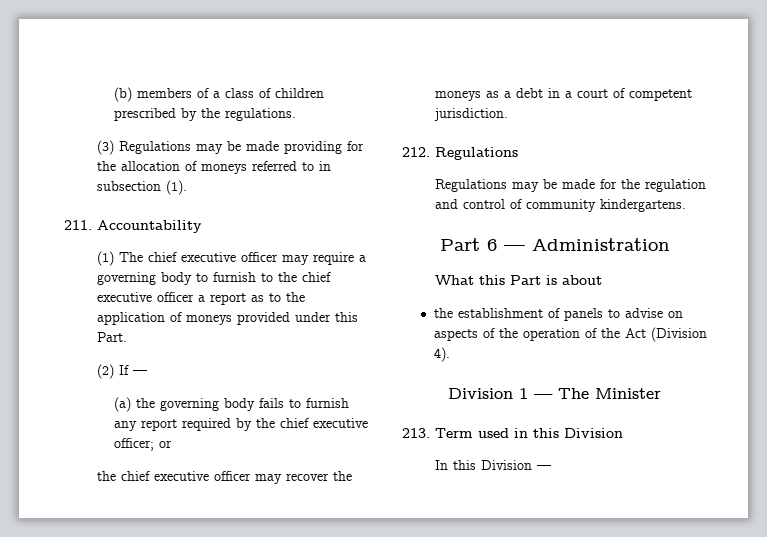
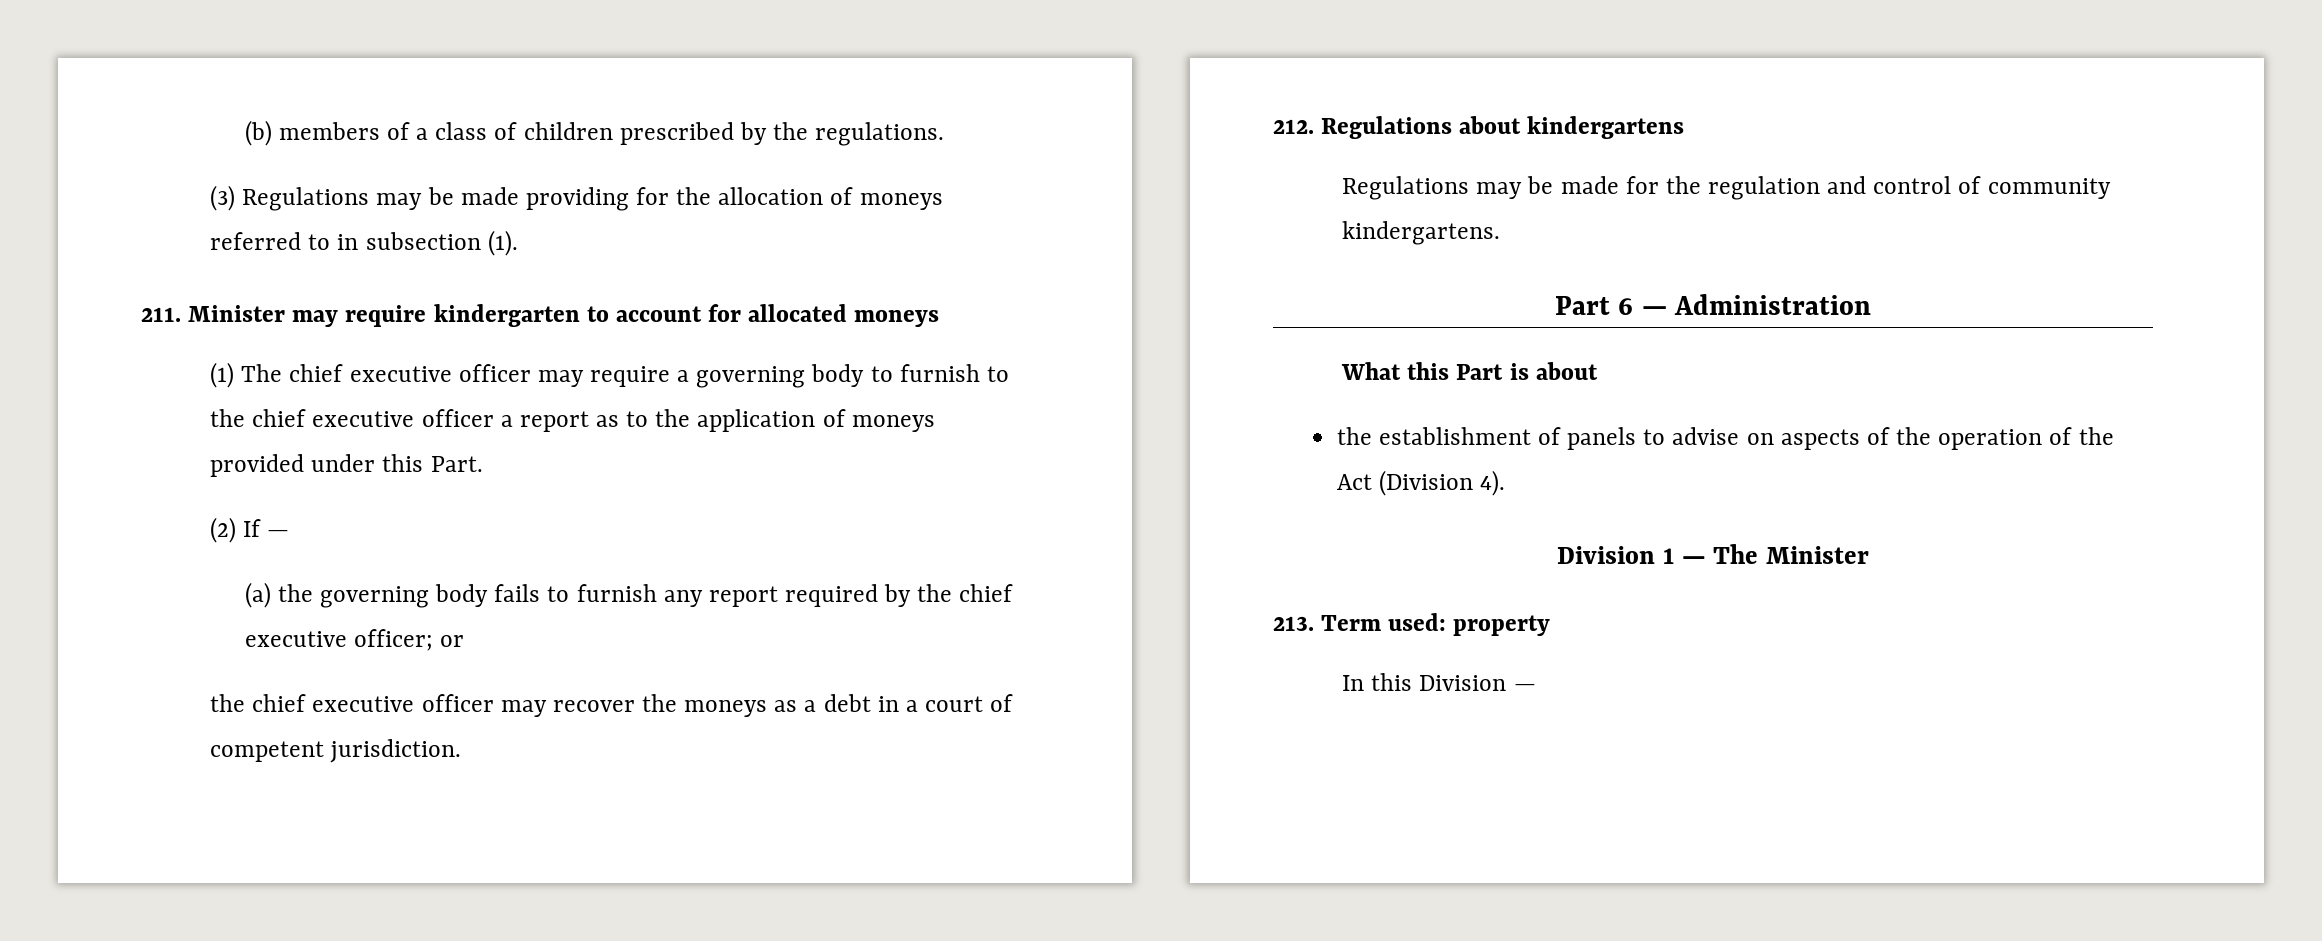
[97,220,202,233] Accountability -> [188,304,940,327] Minister may require kindergarten to account for allocated moneys
(518, 153) none -> [1459,116,1685,139] about kindergartens
[478,428,623,438] used in this Division -> [1388,613,1551,636] used: property

